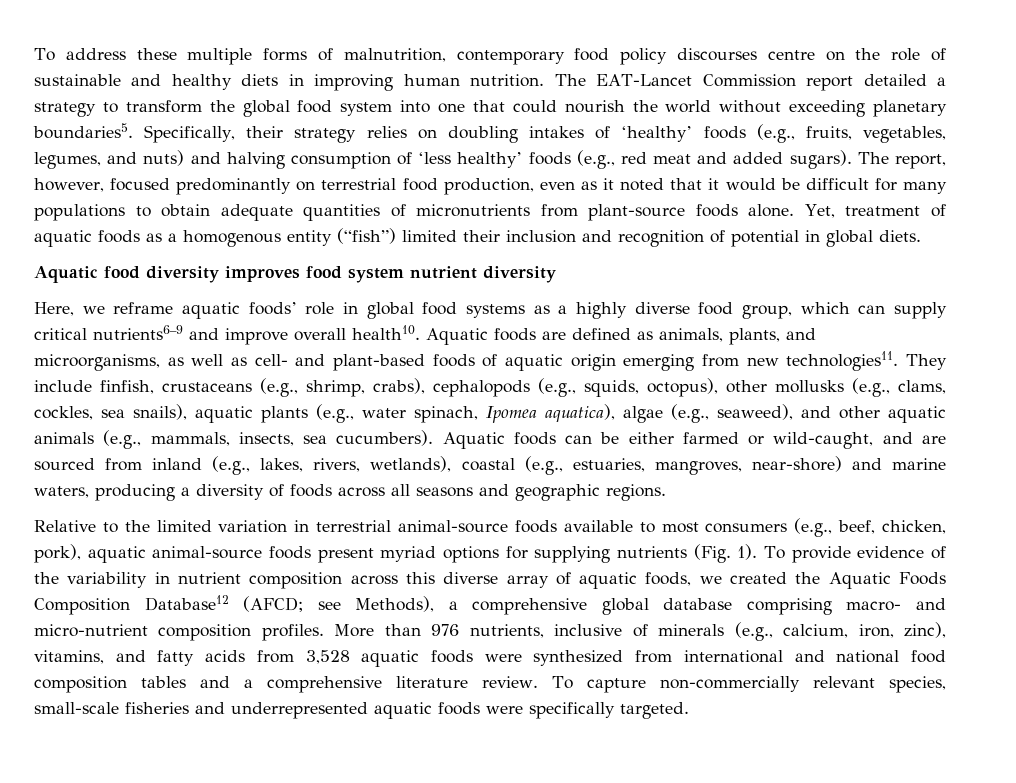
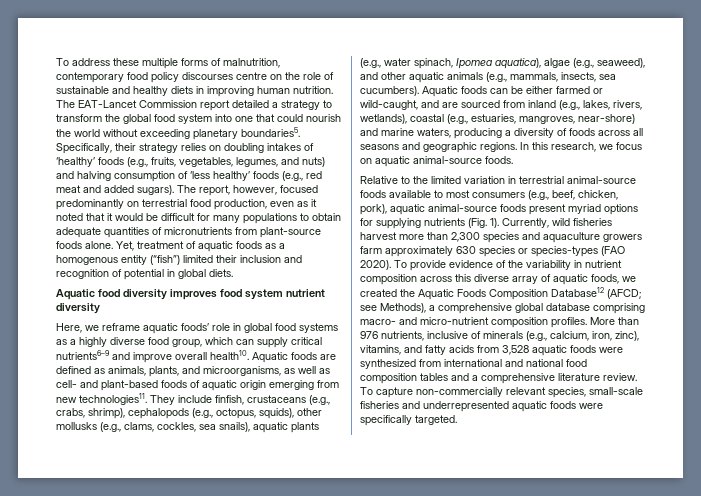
[306,378,718,397] shrimp, crabs), cephalopods (e.g., squids, octopus), -> [56,408,294,419] crabs, shrimp), cephalopods (e.g., octopus, squids),
(666, 492) none -> [520,142,642,152] [360,156,513,167] In this research, we focus on aquatic animal-source foods.
(758, 552) none -> [502,218,612,228] [360,232,642,243] [360,246,625,257] [360,260,391,270] Currently, wild fisheries harvest more than 2,300 species and aquaculture growers farm approximately 630 species or species-types (FAO 2020).

